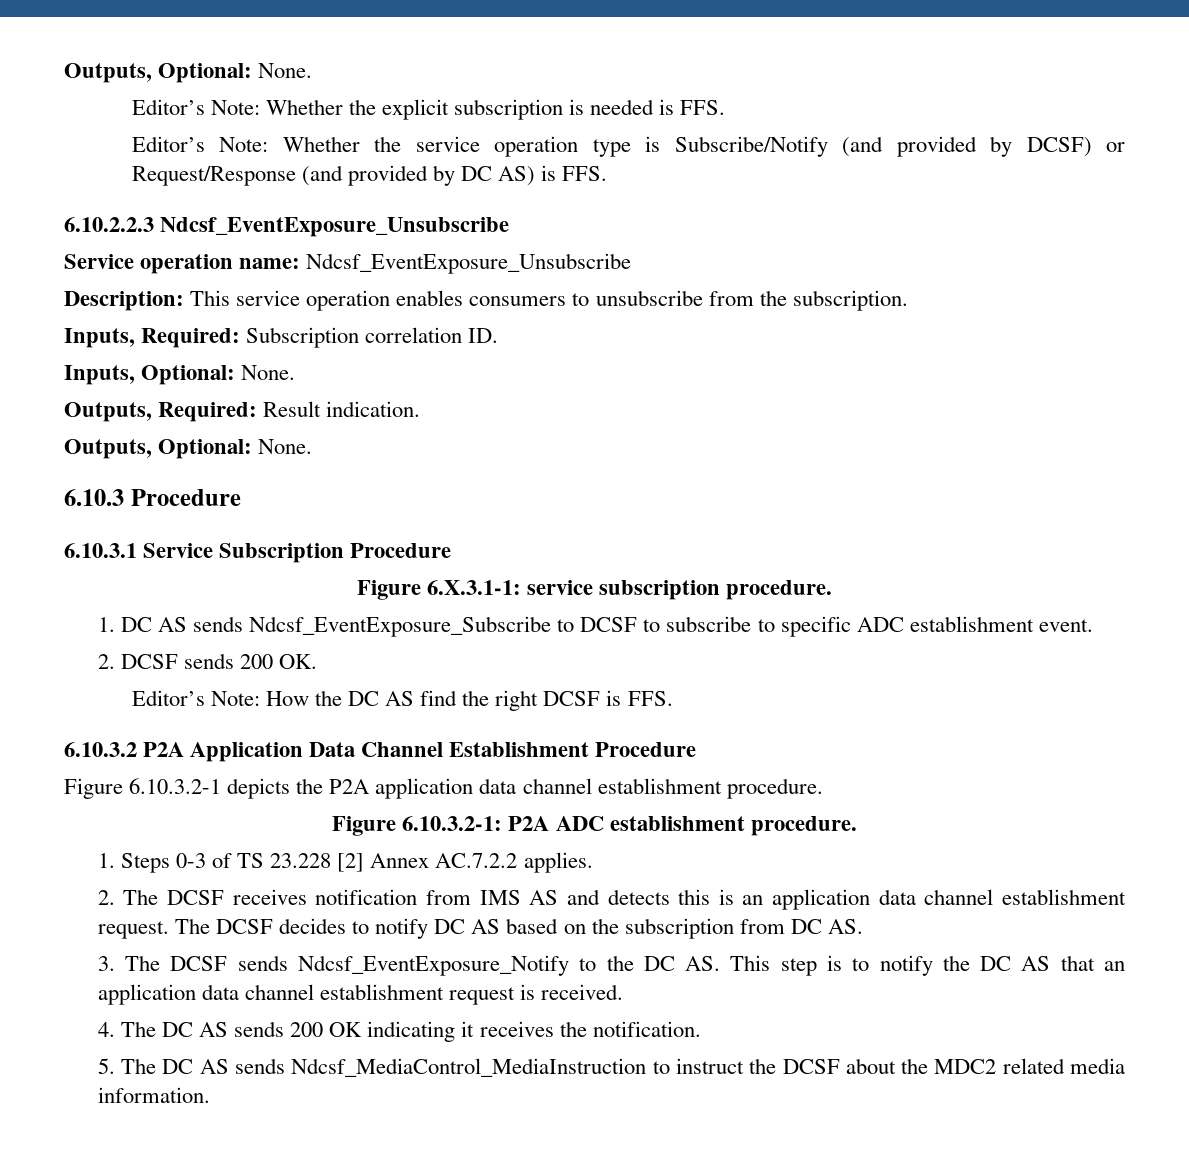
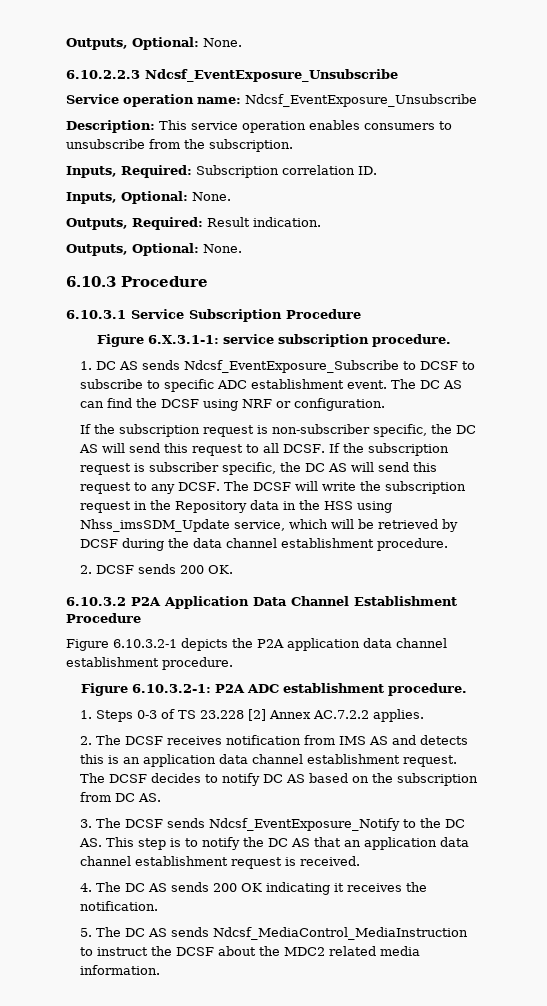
[64,63,313,83] [131,99,726,120] [131,136,1125,157] [131,165,608,186] Outputs, Optional: None. // Editor’s Note: Whether the explicit subscription is needed is FFS. // Editor’s Note: Whether the service operation type is Subscribe/Notify (and provided by DCSF) or Request/Response (and provided by DC AS) is FFS. -> [66,37,242,50] Outputs, Optional: None.
(1093, 625) none -> [391,379,463,389] [80,398,386,411] [80,424,477,437] [79,443,450,456] [80,462,438,475] [80,481,467,494] [80,500,393,513] [80,519,459,532] [80,538,449,551] The DC AS can find the DCSF using NRF or configuration. // If the subscription request is non-subscriber specific, the DC AS will send this request to all DCSF. If the subscription request is subscriber specific, the DC AS will send this request to any DCSF. The DCSF will write the subscription request in the Repository data in the HSS using Nhss_imsSDM_Update service, which will be retrieved by DCSF during the data channel establishment procedure.
[131,690,673,711] // Editor’s Note: How the DC AS find the right DCSF is FFS. -> (234, 569) none

